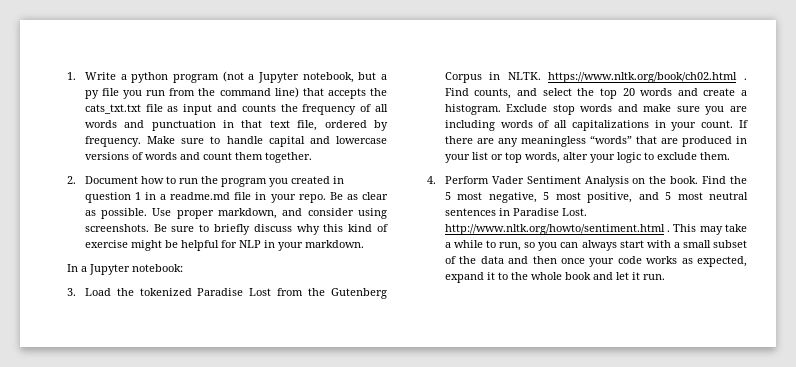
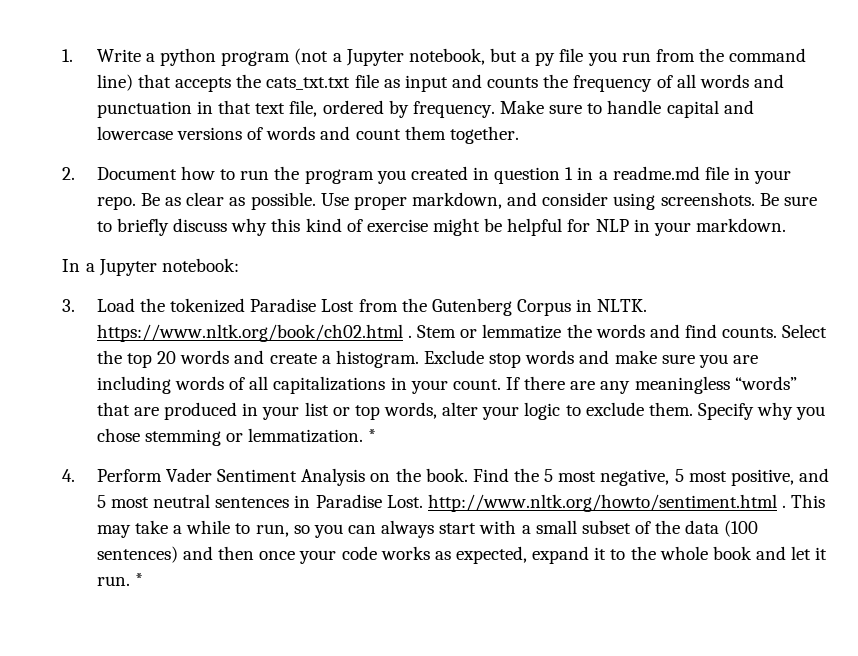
[444,88,572,99] Find counts, and select -> [417,324,828,339] Stem or lemmatize the words and find counts. Select
(730, 156) none -> [697,402,826,420] [96,428,377,446] Specify why you chose stemming or lemmatization. *
(504, 260) none -> [724,520,759,537] [96,546,178,563] (100 sentences)
(665, 277) none -> [135,573,144,586] *

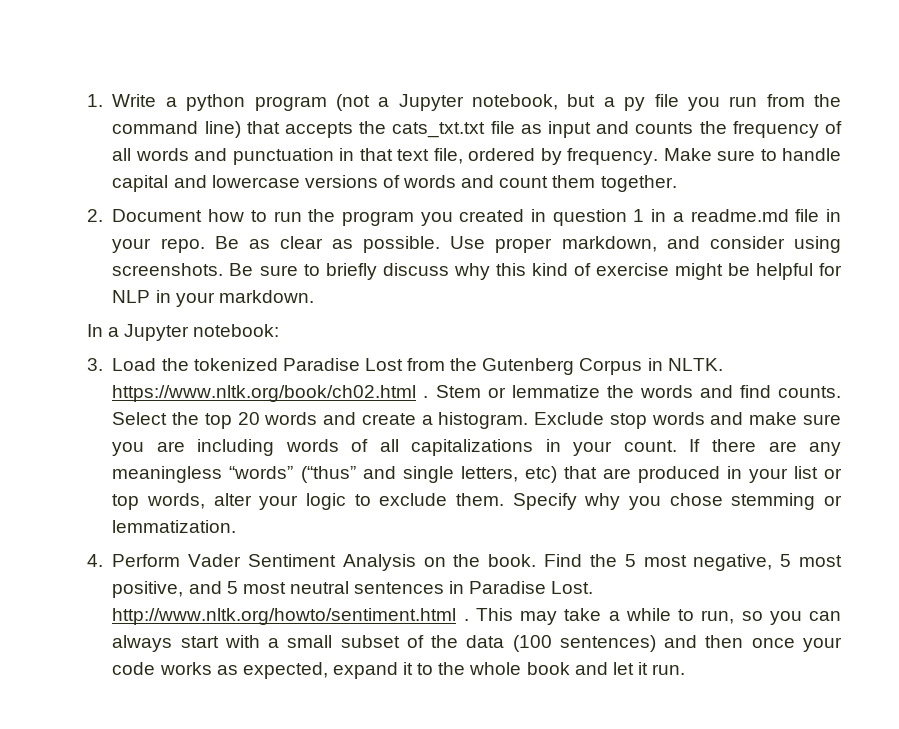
(797, 383) none -> [300,466,557,483] (“thus” and single letters, etc)
[368,429,377,442] * -> (237, 526) none
[135,573,144,586] * -> (686, 669) none

